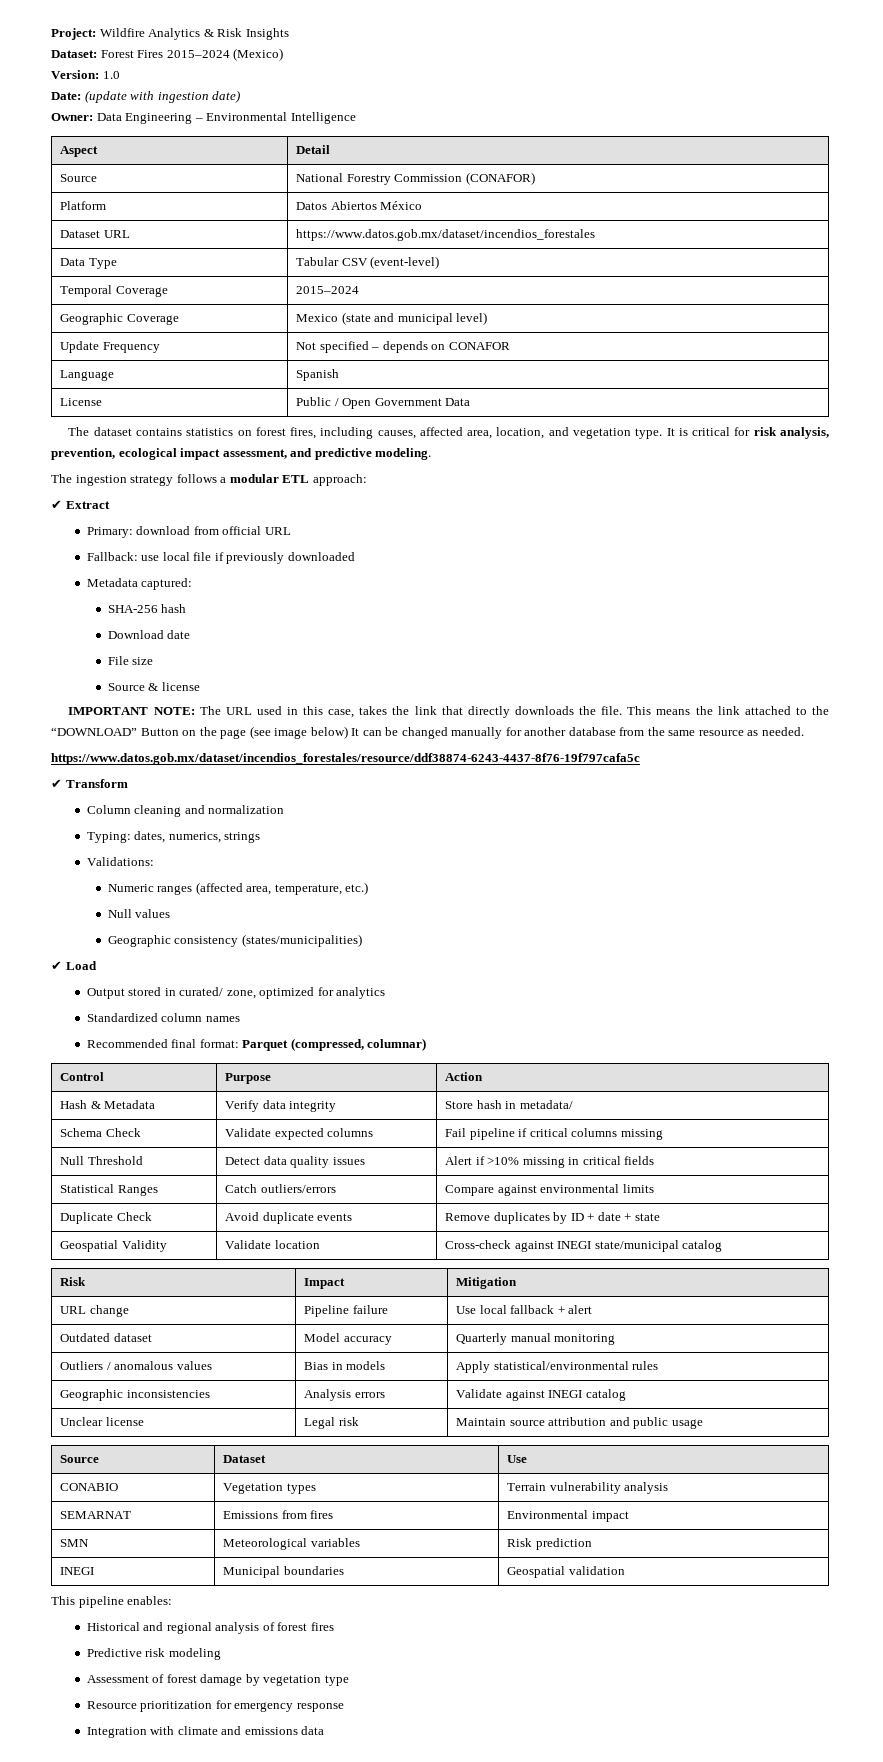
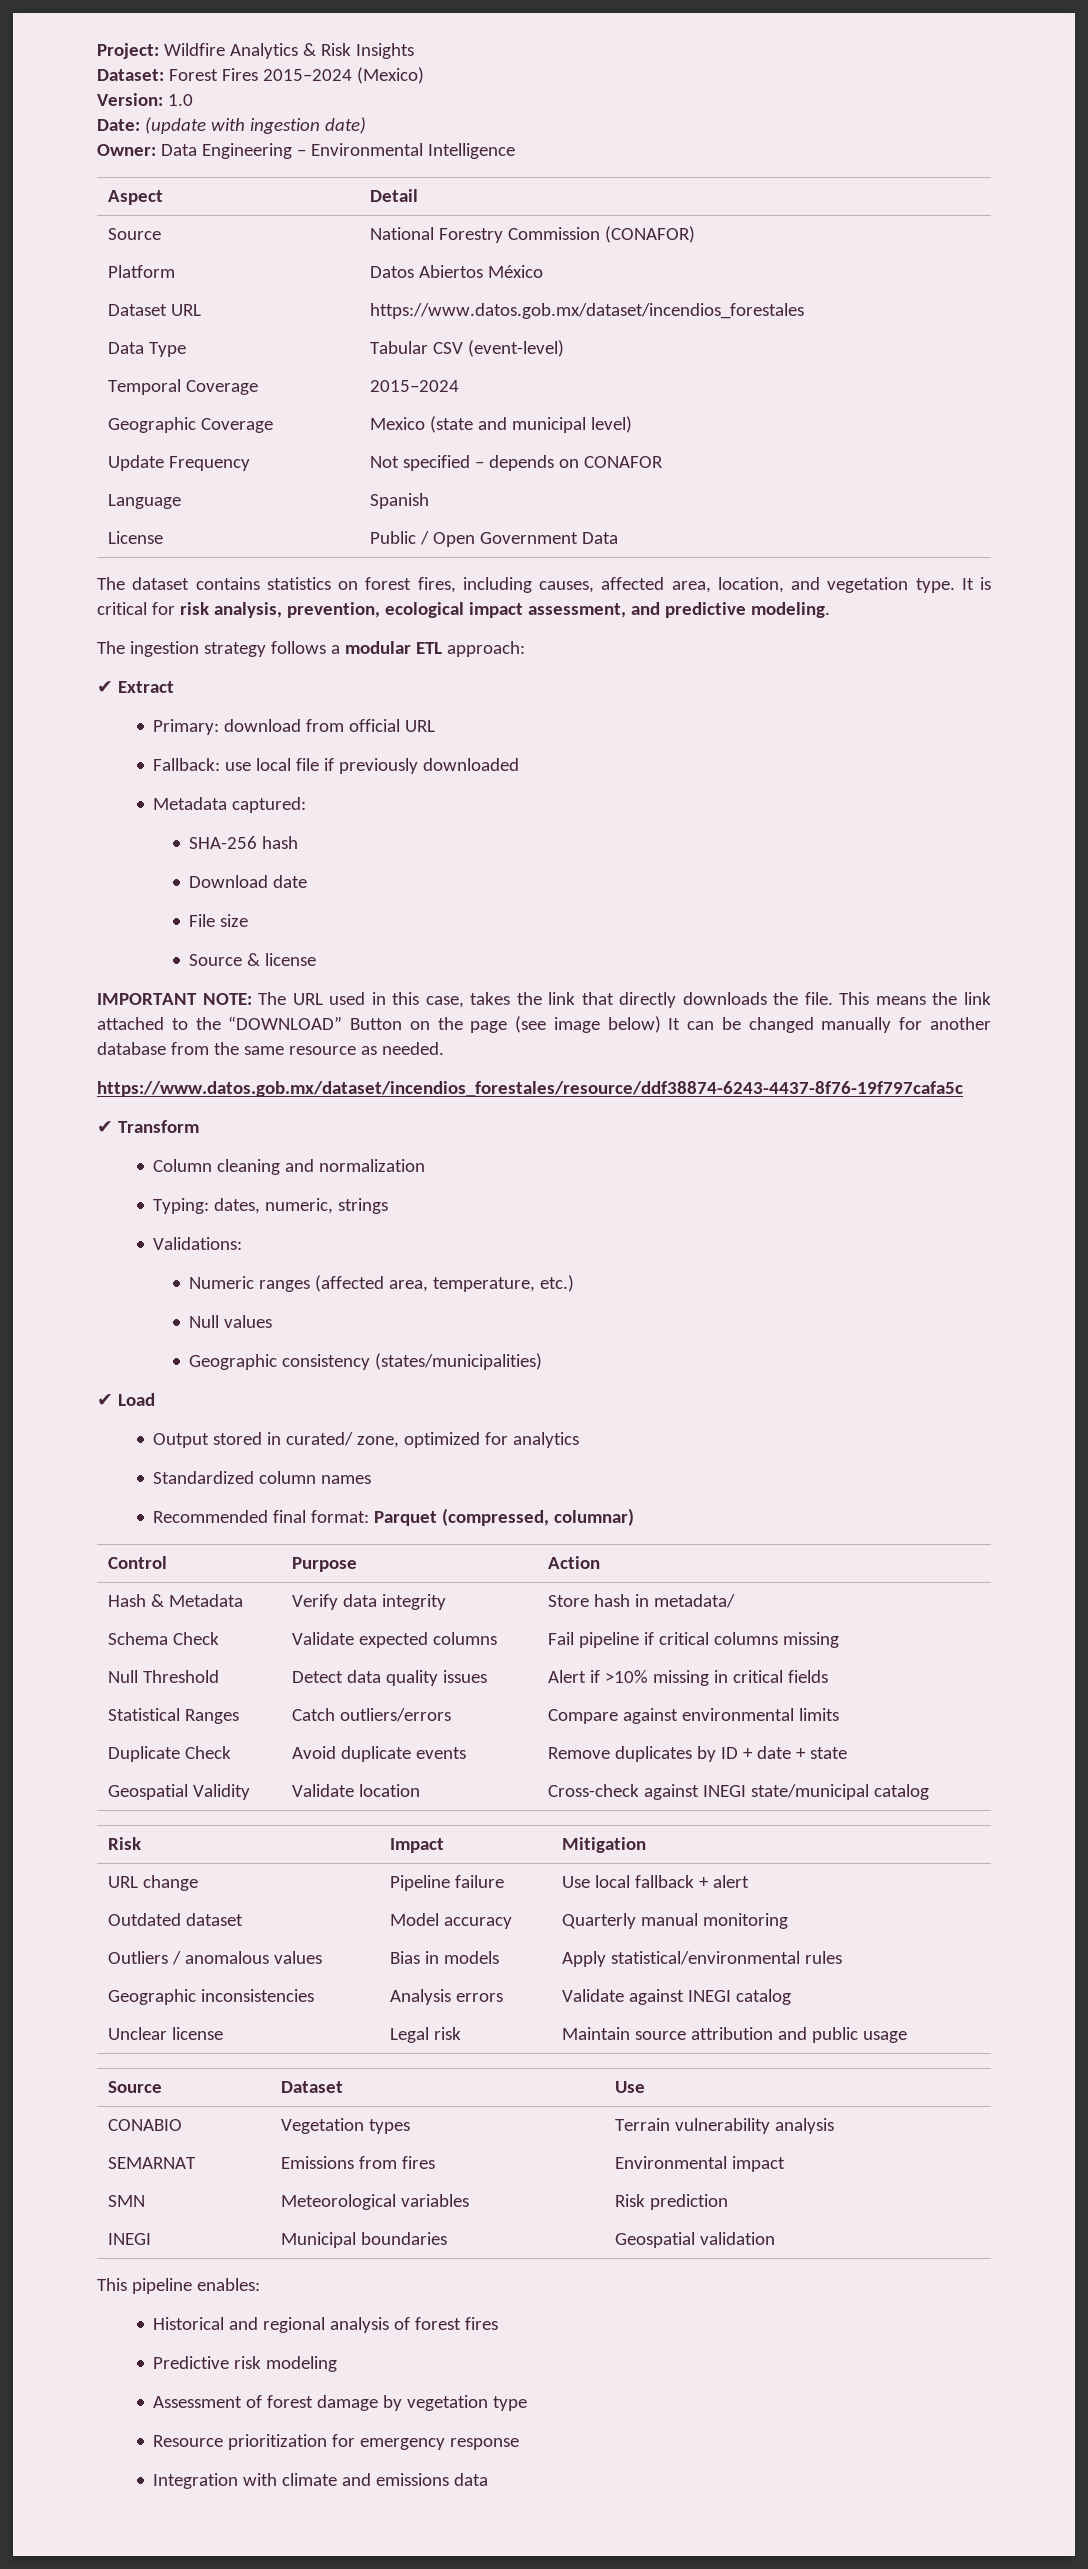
[168,832,221,843] numerics, -> [265,1198,334,1214] numeric,

